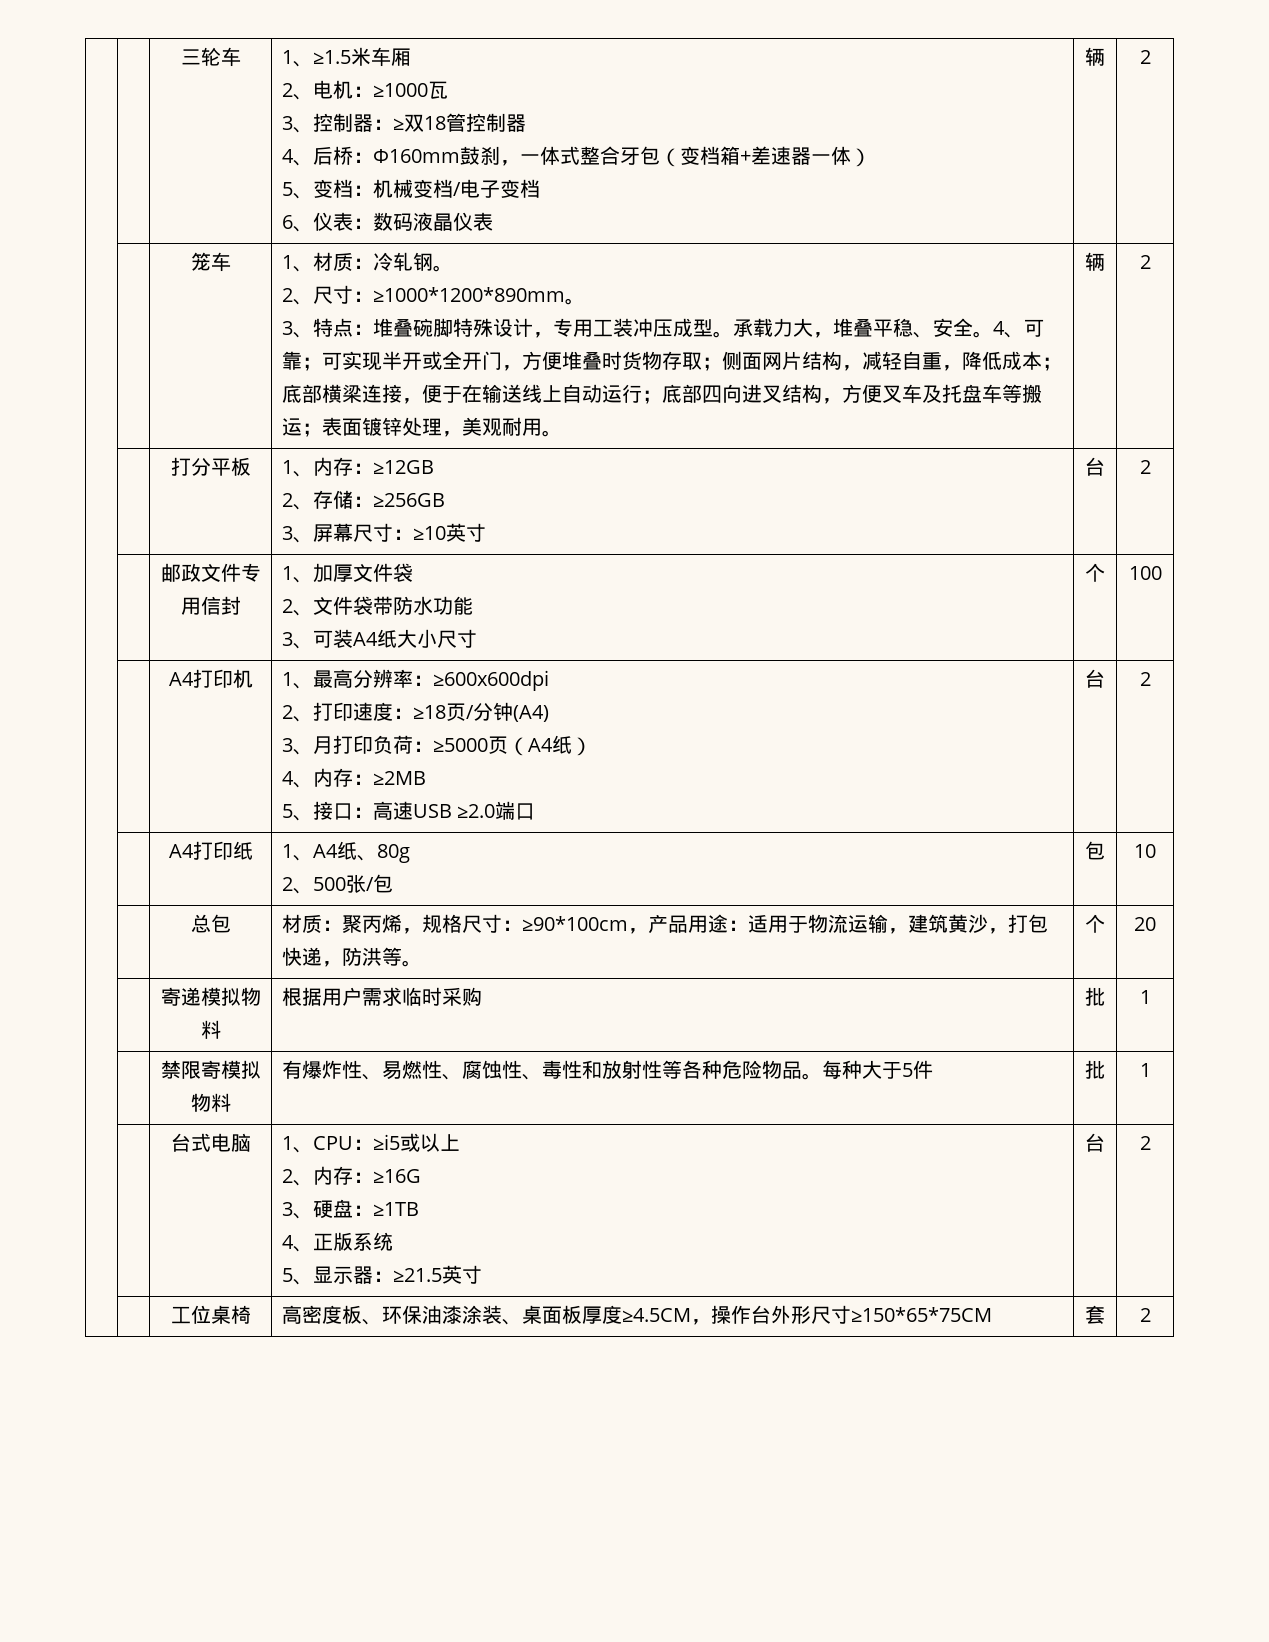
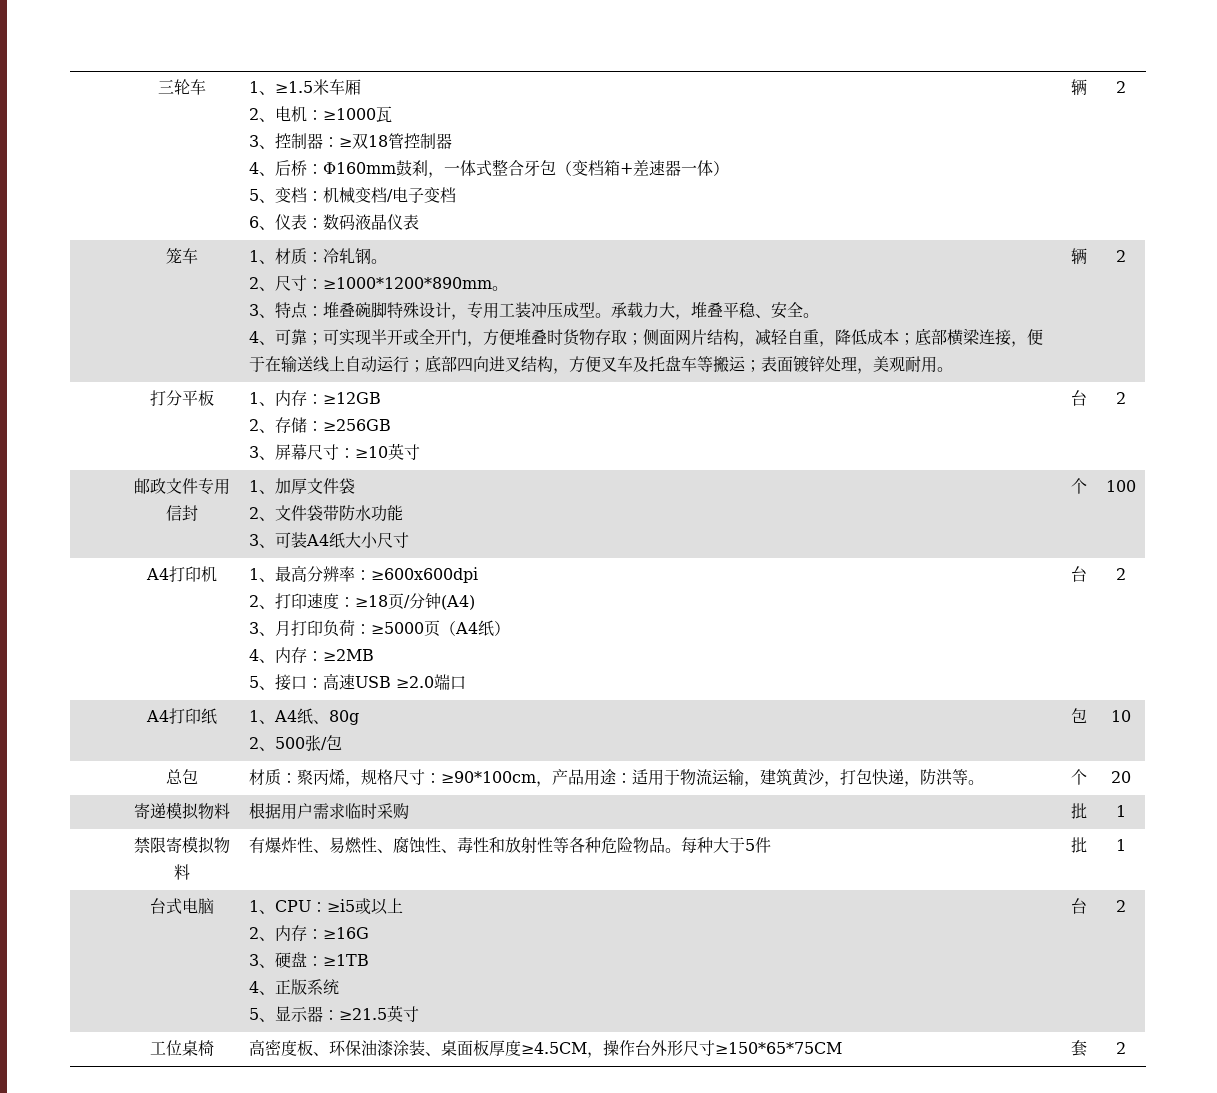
(994, 334) none -> (820, 315) //

